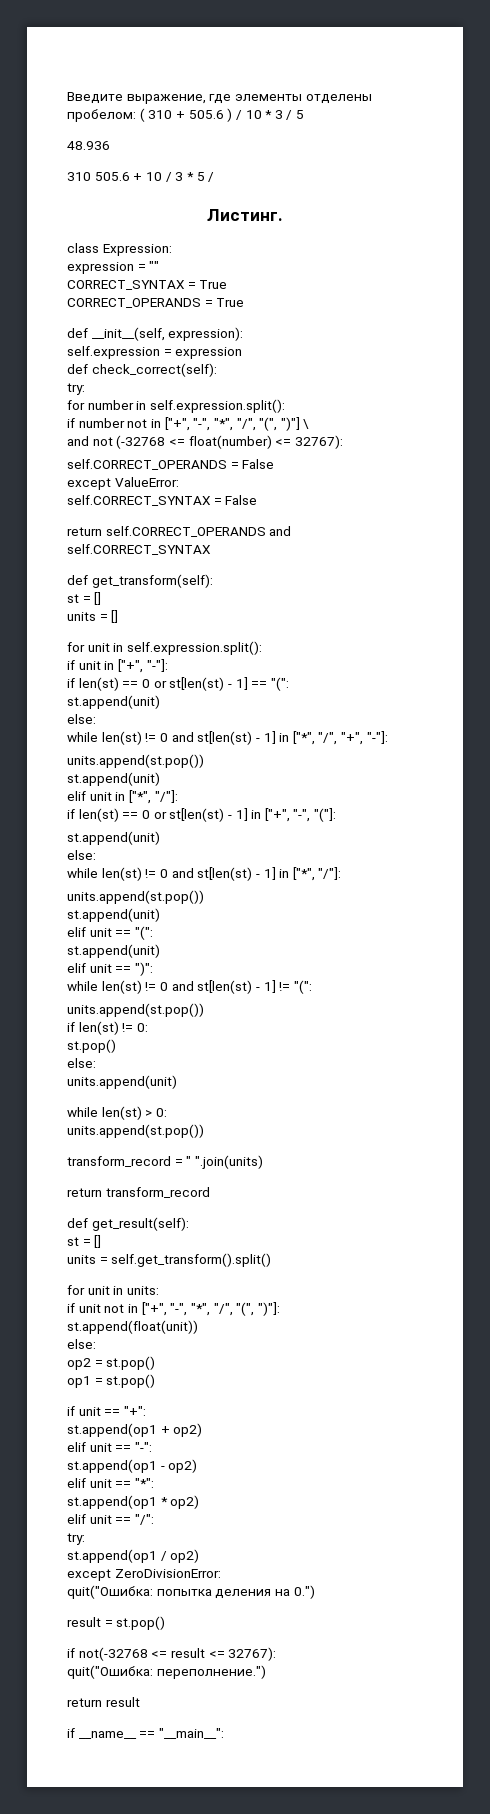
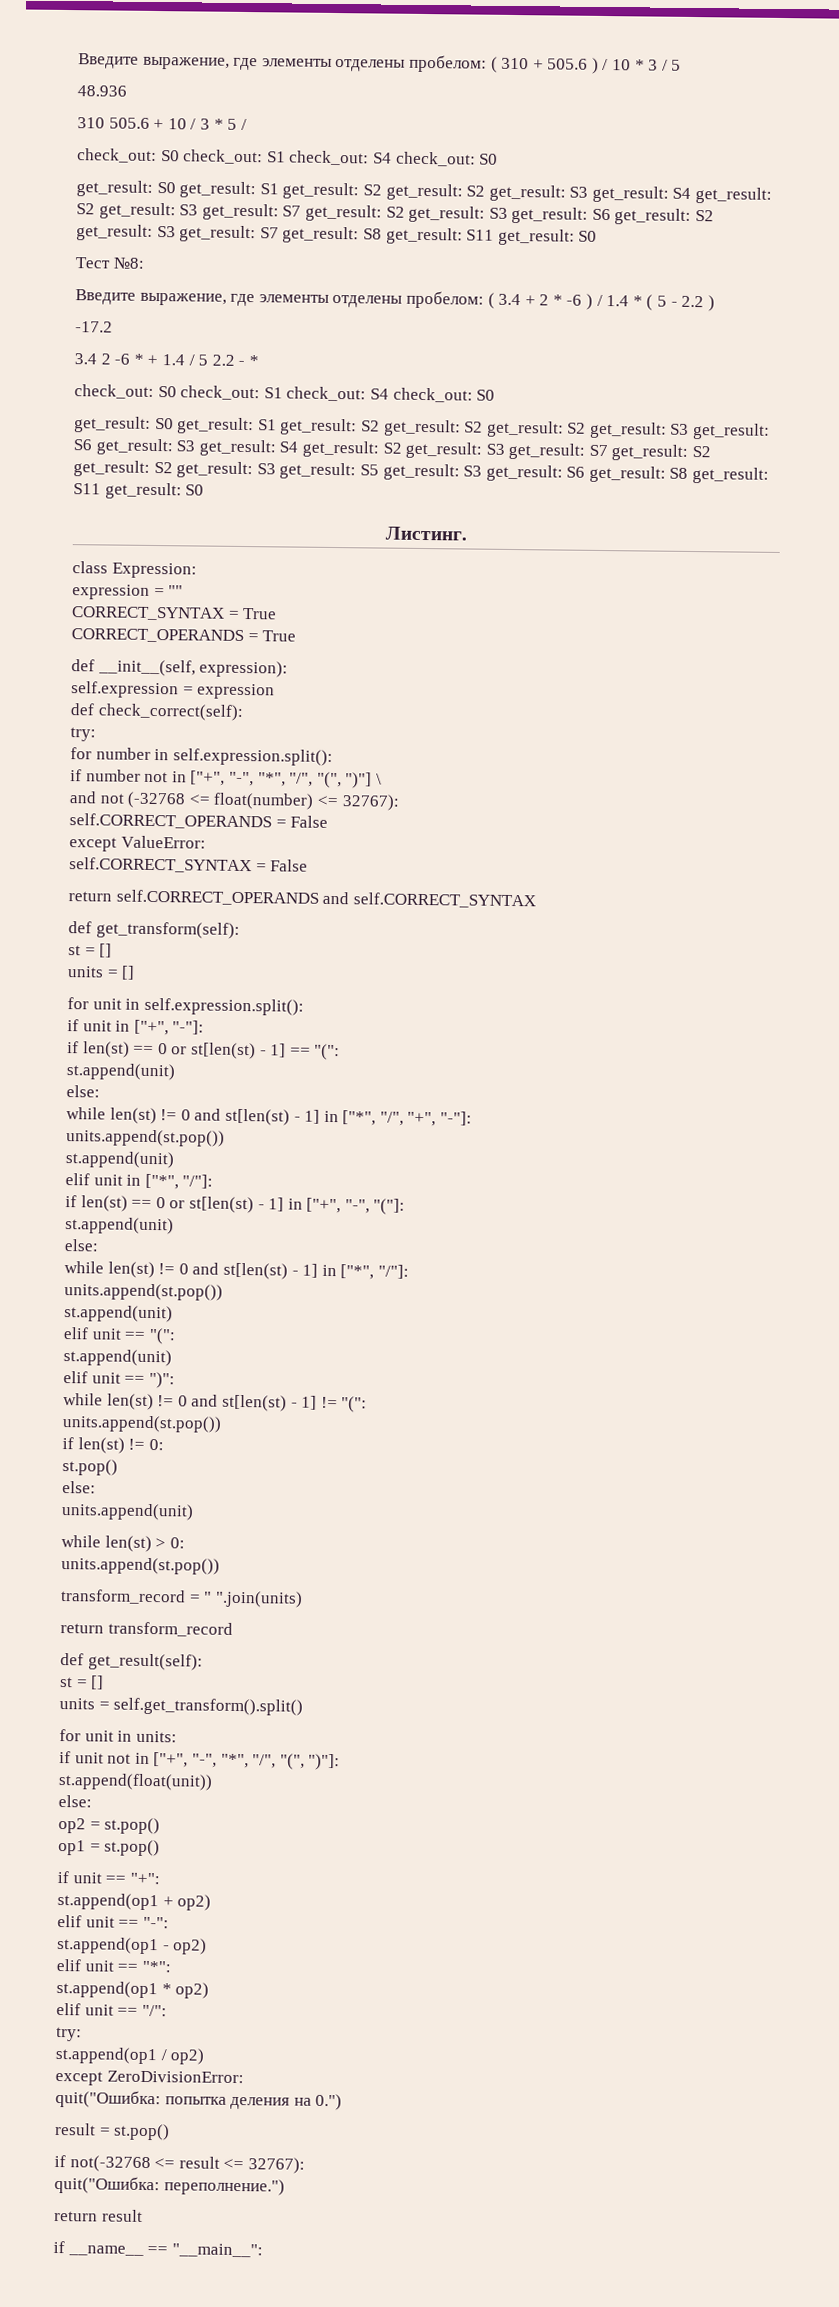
(215, 177) none -> [77,148,499,167] [76,180,773,204] [76,202,715,225] [76,224,598,246] [75,256,144,269] [75,289,715,312] [75,321,113,333] [74,353,259,367] [74,384,496,403] [74,416,771,440] [73,438,712,461] [73,460,770,484] [73,482,205,500] // check_out: S0 check_out: S1 check_out: S4 check_out: S0 // get_result: S0 get_result: S1 get_result: S2 get_result: S2 get_result: S3 get_result: S4 get_result: S2 get_result: S3 get_result: S7 get_result: S2 get_result: S3 get_result: S6 get_result: S2 get_result: S3 get_result: S7 get_result: S8 get_result: S11 get_result: S0 // Тест №8: // Введите выражение, где элементы отделены пробелом: ( 3.4 + 2 * -6 ) / 1.4 * ( 5 - 2.2 ) // -17.2 // 3.4 2 -6 * + 1.4 / 5 2.2 - * // check_out: S0 check_out: S1 check_out: S4 check_out: S0 // get_result: S0 get_result: S1 get_result: S2 get_result: S2 get_result: S2 get_result: S3 get_result: S6 get_result: S3 get_result: S4 get_result: S2 get_result: S3 get_result: S7 get_result: S2 get_result: S2 get_result: S3 get_result: S5 get_result: S3 get_result: S6 get_result: S8 get_result: S11 get_result: S0

